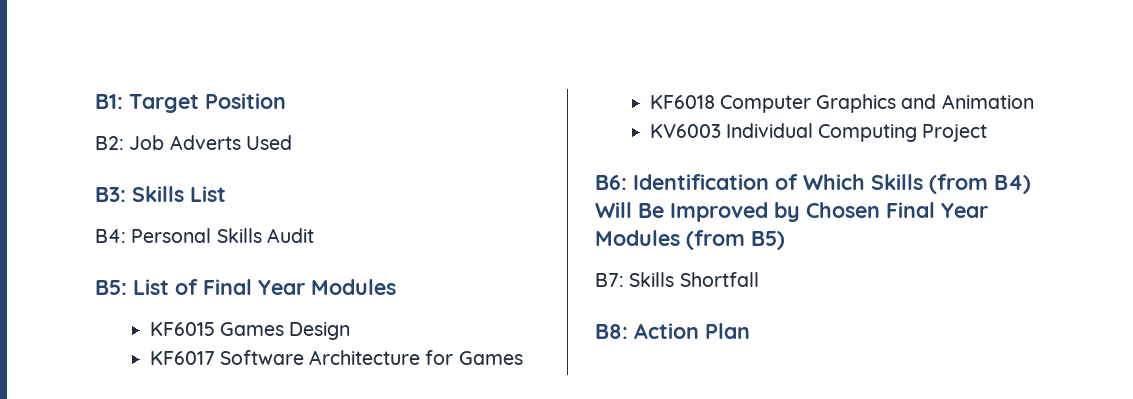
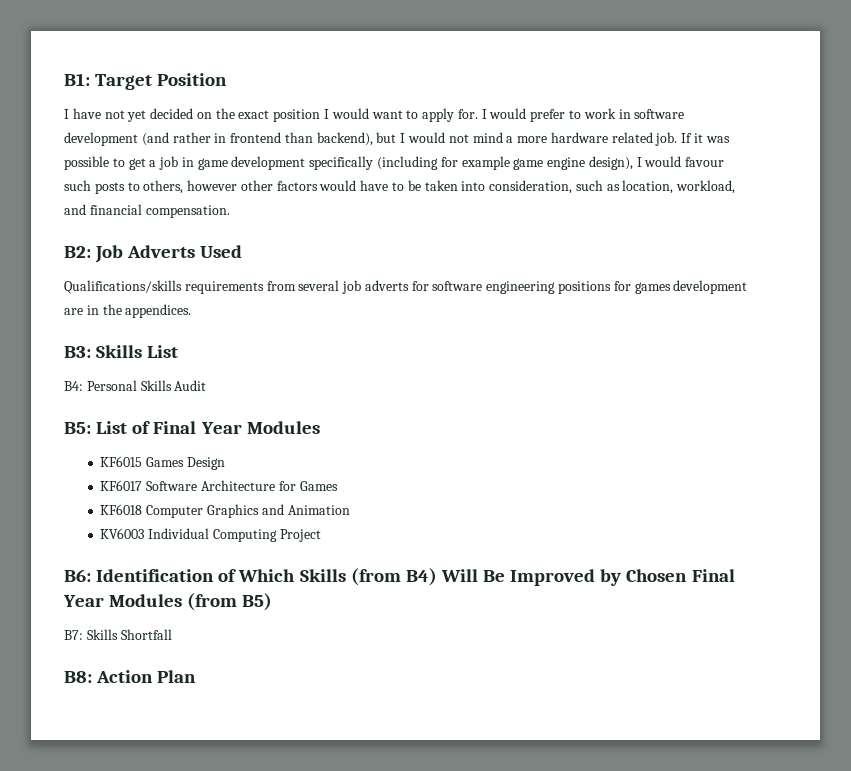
[95,135,292,150] B2: Job Adverts Used -> [64,108,685,122] [64,132,730,146] [64,156,725,170] [64,180,736,194] [64,204,230,218] [64,245,243,263] [64,280,748,294] [64,304,192,318] I have not yet decided on the exact position I would want to apply for. I would prefer to work in software development (and rather in frontend than backend), but I would not mind a more hardware related job. If it was possible to get a job in game development specifically (including for example game engine design), I would favour such posts to others, however other factors would have to be taken into consideration, such as location, workload, and financial compensation. // B2: Job Adverts Used // Qualifications/skills requirements from several job adverts for software engineering positions for games development are in the appendices.

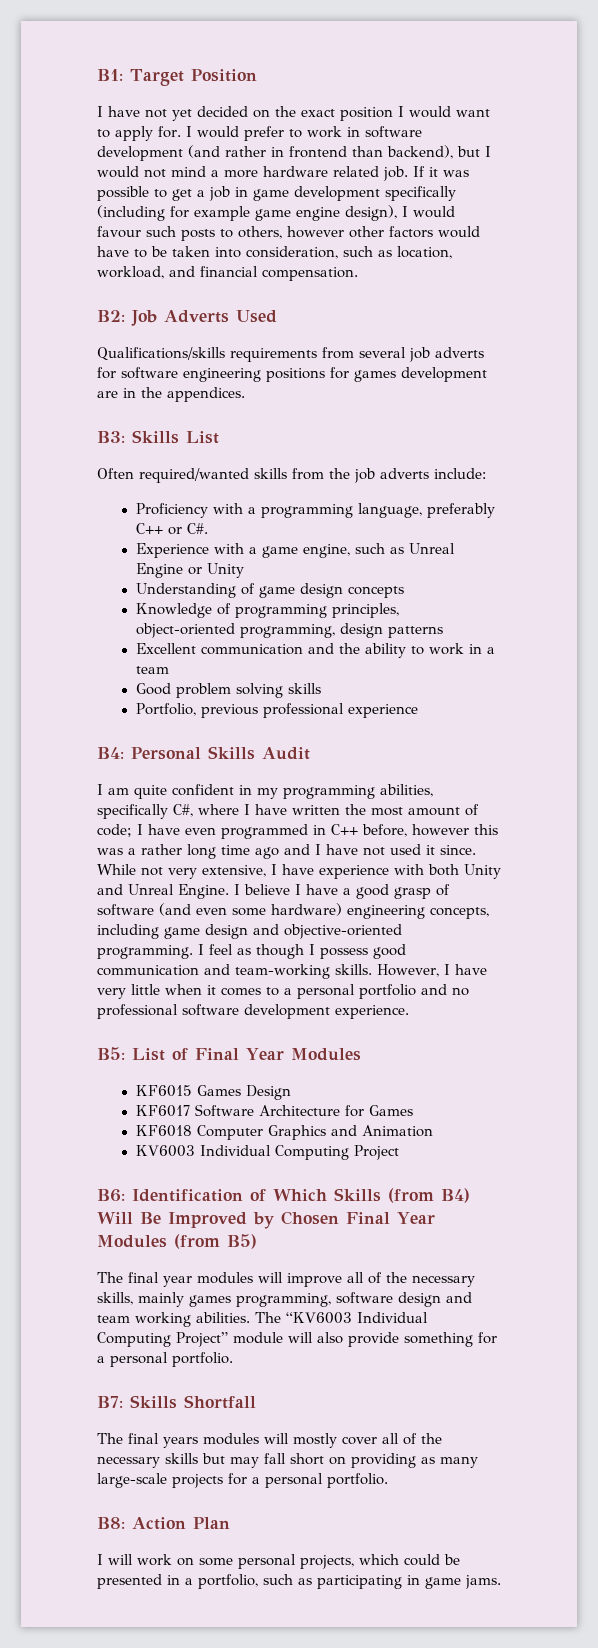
[64,380,207,391] B4: Personal Skills Audit -> [97,468,486,483] [135,503,495,518] [135,523,208,535] [135,543,455,558] [135,563,244,578] [135,583,404,598] [135,603,399,618] [135,623,443,638] [135,643,495,658] [135,666,169,674] [135,683,321,698] [135,703,418,718] [97,746,310,760] [97,784,433,799] [97,804,479,819] [97,824,498,839] [97,844,476,859] [97,864,501,879] [97,884,450,899] [97,903,489,919] [97,924,402,939] [97,944,406,959] [97,964,487,979] [97,984,469,999] [97,1004,409,1019] Often required/wanted skills from the job adverts include: // Proficiency with a programming language, preferably C++ or C#. // Experience with a game engine, such as Unreal Engine or Unity // Understanding of game design concepts // Knowledge of programming principles, object-oriented programming, design patterns // Excellent communication and the ability to work in a team // Good problem solving skills // Portfolio, previous professional experience // B4: Personal Skills Audit // I am quite confident in my programming abilities, specifically C#, where I have written the most amount of code; I have even programmed in C++ before, however this was a rather long time ago and I have not used it since. While not very extensive, I have experience with both Unity and Unreal Engine. I believe I have a good grasp of software (and even some hardware) engineering concepts, including game design and objective-oriented programming. I feel as though I possess good communication and team-working skills. However, I have very little when it comes to a personal portfolio and no professional software development experience.
[64,629,172,640] [64,670,197,683] B7: Skills Shortfall // B8: Action Plan -> [97,1272,475,1287] [97,1292,472,1307] [97,1312,428,1327] [97,1332,497,1347] [97,1352,233,1367] [97,1395,256,1409] [97,1433,442,1448] [97,1453,478,1468] [97,1473,388,1488] [97,1517,230,1530] [97,1554,460,1569] [97,1574,501,1589] The final year modules will improve all of the necessary skills, mainly games programming, software design and team working abilities. The “KV6003 Individual Computing Project” module will also provide something for a personal portfolio. // B7: Skills Shortfall // The final years modules will mostly cover all of the necessary skills but may fall short on providing as many large-scale projects for a personal portfolio. // B8: Action Plan // I will work on some personal projects, which could be presented in a portfolio, such as participating in game jams.

